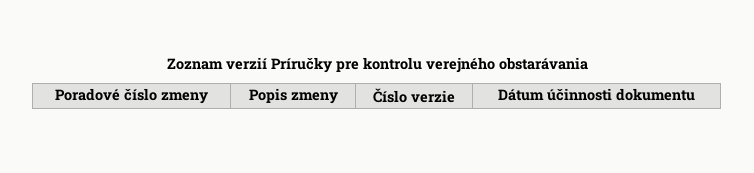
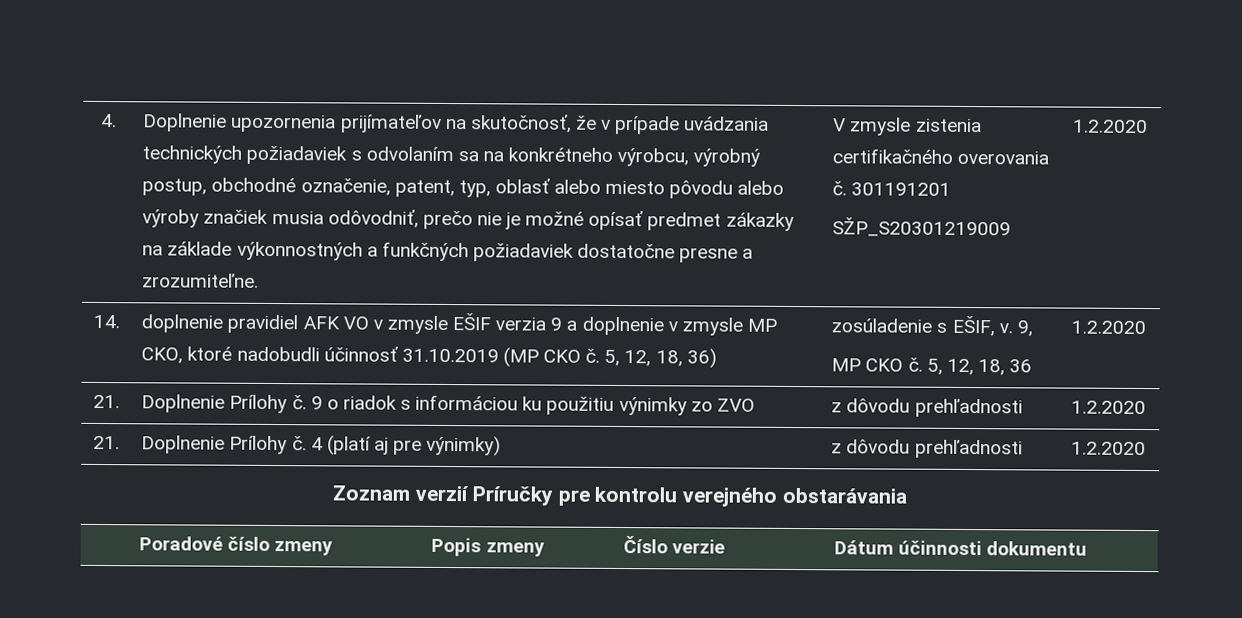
(166, 64) none -> [100,113,117,128] [143,113,770,135] [142,145,761,167] [142,177,785,199] [142,209,794,231] [142,241,754,263] [142,273,260,288] [833,117,982,136] [832,148,1050,165] [832,181,952,196] [832,217,1012,238] [1073,119,1149,134] [93,314,120,329] [141,313,777,336] [141,346,717,369] [831,315,1033,337] [831,357,1033,376] [1071,320,1147,335] [93,394,120,409] [141,394,755,416] [831,398,1023,418] [1071,400,1147,415] [93,435,120,450] [141,435,502,457] [831,439,1023,459] [1071,441,1147,456] 4. | Doplnenie upozornenia prijímateľov na skutočnosť, že v prípade uvádzania technických požiadaviek s odvolaním sa na konkrétneho výrobcu, výrobný postup, obchodné označenie, patent, typ, oblasť alebo miesto pôvodu alebo výroby značiek musia odôvodniť, prečo nie je možné opísať predmet zákazky na základe výkonnostných a funkčných požiadaviek dostatočne presne a zrozumiteľne. | V zmysle zistenia certifikačného overovania č. 301191201 // SŽP_S20301219009 | 1.2.2020 // 14. | doplnenie pravidiel AFK VO v zmysle EŠIF verzia 9 a doplnenie v zmysle MP CKO, ktoré nadobudli účinnosť 31.10.2019 (MP CKO č. 5, 12, 18, 36) | zosúladenie s EŠIF, v. 9, // MP CKO č. 5, 12, 18, 36 | 1.2.2020 // 21. | Doplnenie Prílohy č. 9 o riadok s informáciou ku použitiu výnimky zo ZVO | z dôvodu prehľadnosti | 1.2.2020 // 21. | Doplnenie Prílohy č. 4 (platí aj pre výnimky) | z dôvodu prehľadnosti | 1.2.2020 //

